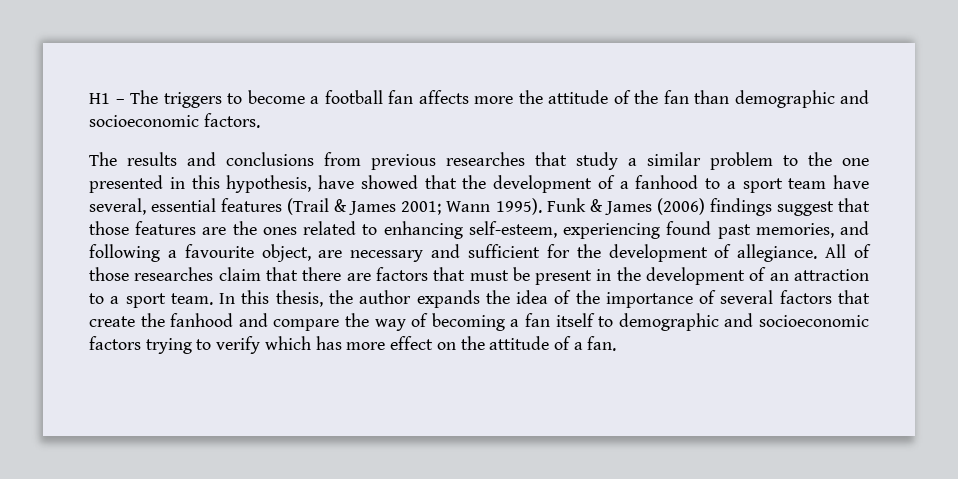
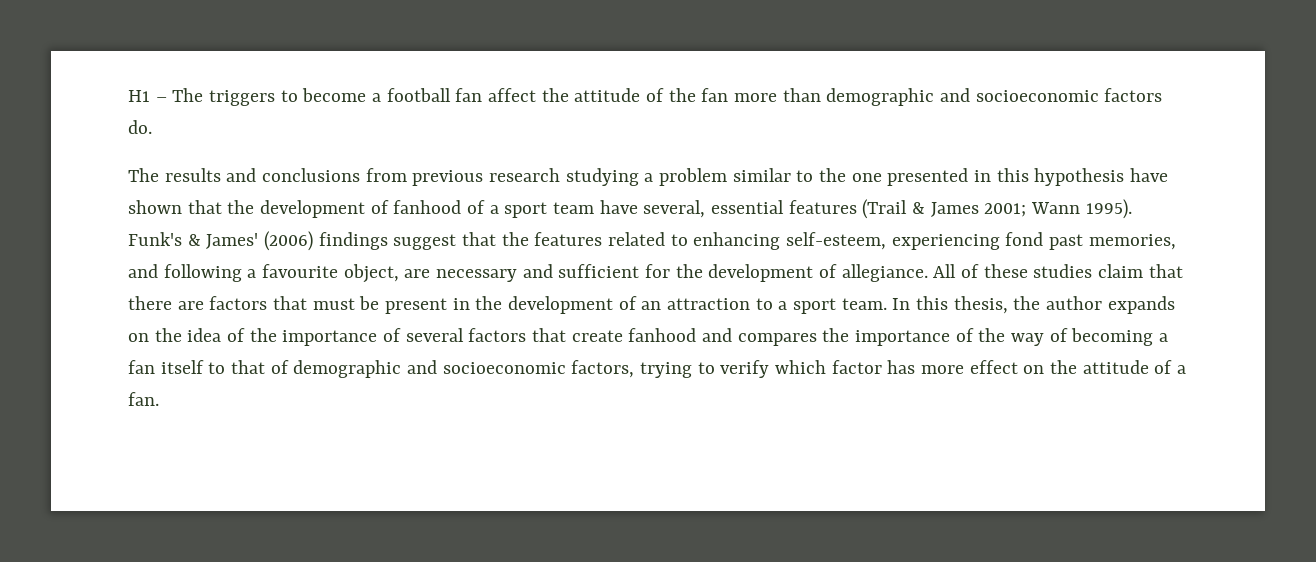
[418,90,513,104] affects more -> [488,88,537,102] affect
(689, 97) none -> [734,93,778,102] more
[203,113,260,128] factors. -> [1104,88,1163,102] [128,120,152,134] factors do.
[446,152,773,170] researches that study a similar problem -> [489,168,791,186] research studying a problem similar
[226,175,418,193] hypothesis, have showed -> [1034,168,1169,186] [128,200,182,214] hypothesis have shown
[619,175,720,189] a fanhood to -> [393,200,486,214] fanhood of
[546,198,652,215] Funk & James -> [128,232,259,249] Funk's & James'
[89,221,297,235] those features are the ones -> [501,232,603,246] the features
[666,221,712,235] found -> [1005,232,1044,246] fond
[89,267,214,281] those researches -> [983,264,1093,278] these studies
(480, 299) none -> [128,333,149,342] on
[140,313,165,327] the -> (623, 336) none
[273,319,340,331] compare -> [737,328,974,346] compares the importance of
[618,313,870,331] [89,336,141,350] demographic and socioeconomic factors -> [231,360,635,378] that of demographic and socioeconomic factors,
(311, 343) none -> [831,360,882,374] factor

